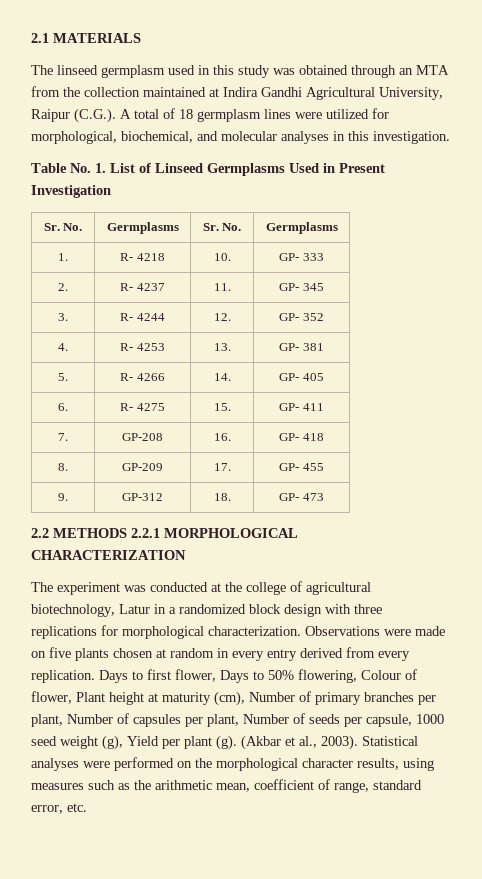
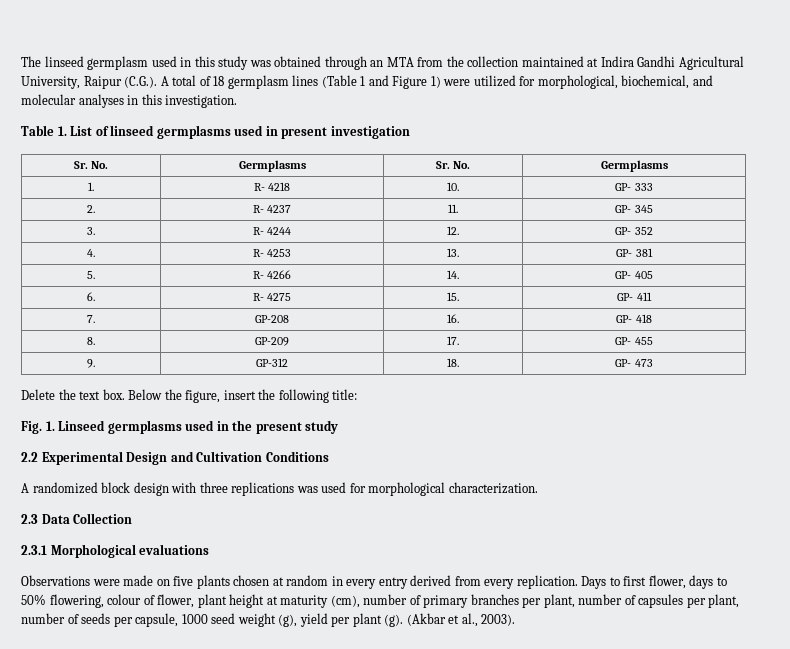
[31,33,141,43] 2.1 MATERIALS // -> (21, 61) none
(291, 114) none -> [321,75,441,89] (Table 1 and Figure 1)
[70,163,91,173] No. -> (54, 130) none
[155,163,385,176] [31,185,111,198] Linseed Germplasms Used in Present Investigation -> [110,125,410,139] linseed germplasms used in present investigation
[31,528,298,538] [31,550,186,560] [31,581,371,595] [31,604,176,617] 2.2 METHODS 2.2.1 MORPHOLOGICAL CHARACTERIZATION // The experiment was conducted at the college of agricultural biotechnology, Latur in a -> [21,389,358,403] [21,420,339,434] [21,451,329,465] [21,483,29,493] Delete the text box. Below the figure, insert the following title: // Fig. 1. Linseed germplasms used in the present study // 2.2 Experimental Design and Cultivation Conditions // A
(97, 632) none -> [296,482,347,493] was used
(301, 631) none -> [21,513,133,524] [21,544,210,558] // 2.3 Data Collection // 2.3.1 Morphological evaluations //
[220,670,249,683] Days -> [689,575,714,589] days
[361,670,401,680] Colour -> [107,594,142,605] colour
[76,692,105,702] Plant -> [197,594,227,608] plant
[249,692,295,702] Number -> [363,594,408,605] number
[67,714,113,724] Number -> [578,594,623,605] number
[243,714,289,724] Number -> [21,613,65,624] number
[127,736,159,746] Yield -> [299,613,328,627] yield
[362,736,418,746] [31,757,434,771] [31,779,422,793] [31,803,87,814] Statistical analyses were performed on the morphological character results, using measures such as the arithmetic mean, coefficient of range, standard error, etc. -> (516, 620) none

